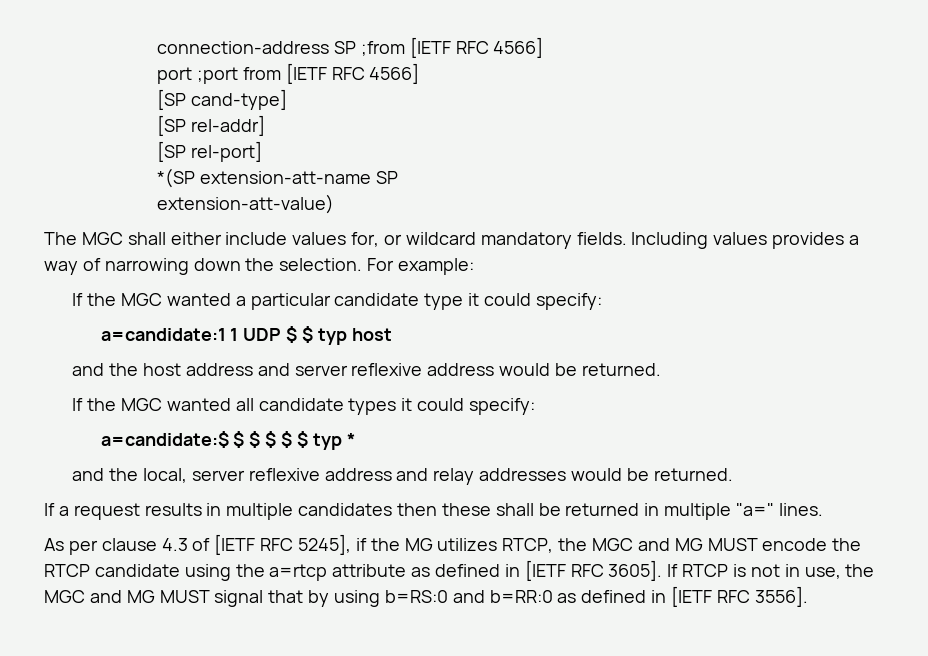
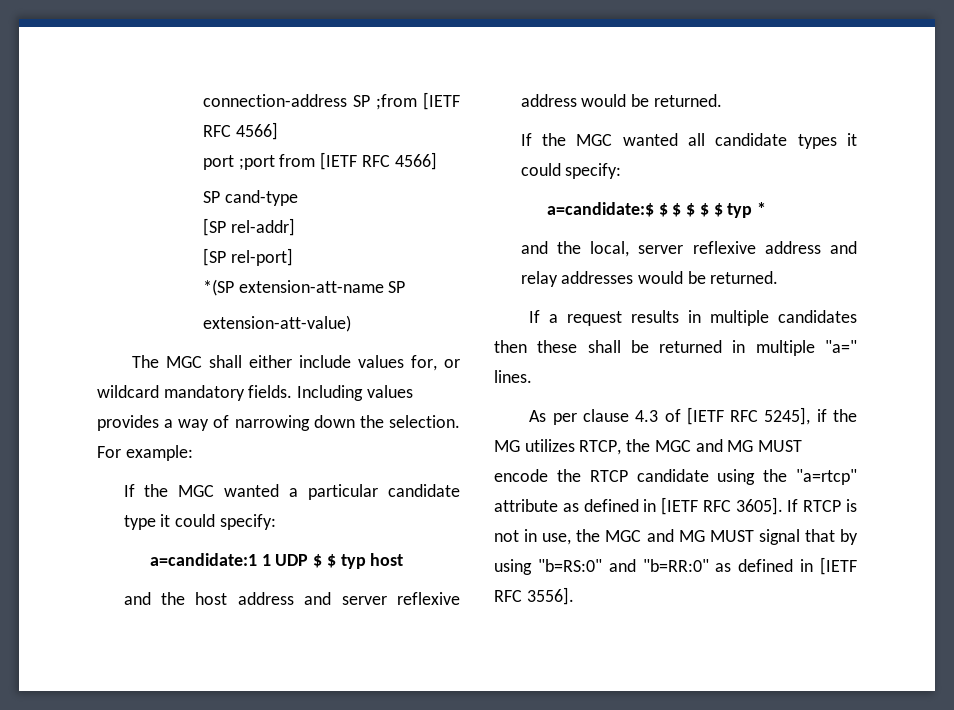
[157,89,288,110] [SP cand-type] -> [203,190,298,206] SP cand-type
[269,564,328,581] a=rtcp -> [796,469,857,485] "a=rtcp"
[384,590,553,603] b=RS:0 and b=RR:0 -> [537,559,709,572] "b=RS:0" and "b=RR:0"

